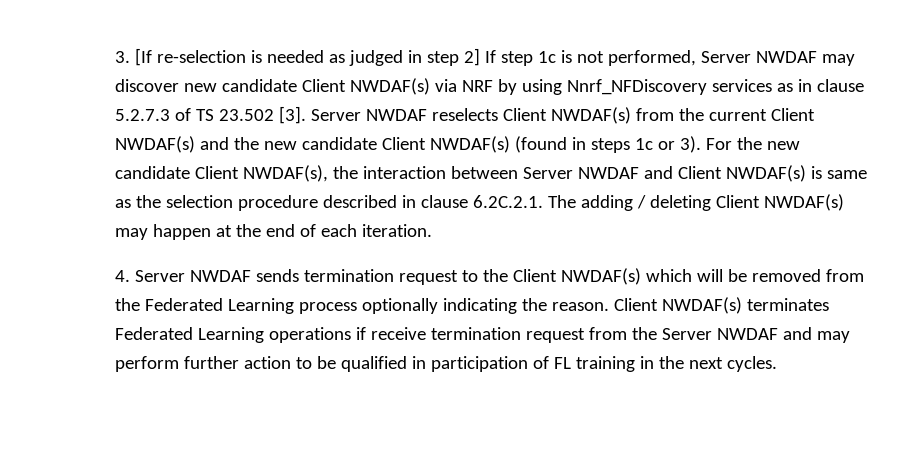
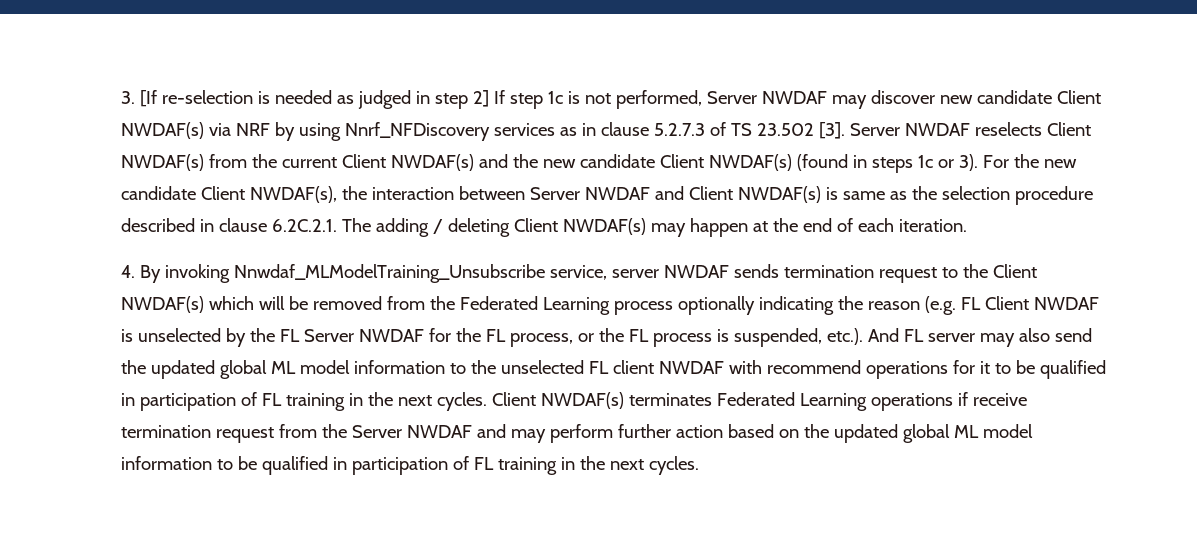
[135,270,186,282] Server -> [139,264,659,283] By invoking Nnwdaf_MLModelTraining_Unsubscribe service, server
[552,302,610,311] reason. -> [867,296,1099,315] [120,328,1092,347] [120,360,1106,379] [120,392,487,411] reason (e.g. FL Client NWDAF is unselected by the FL Server NWDAF for the FL process, or the FL process is suspended, etc.). And FL server may also send the updated global ML model information to the unselected FL client NWDAF with recommend operations for it to be qualified in participation of FL training in the next cycles.
(292, 362) none -> [727,424,1033,443] [120,456,212,470] based on the updated global ML model information

